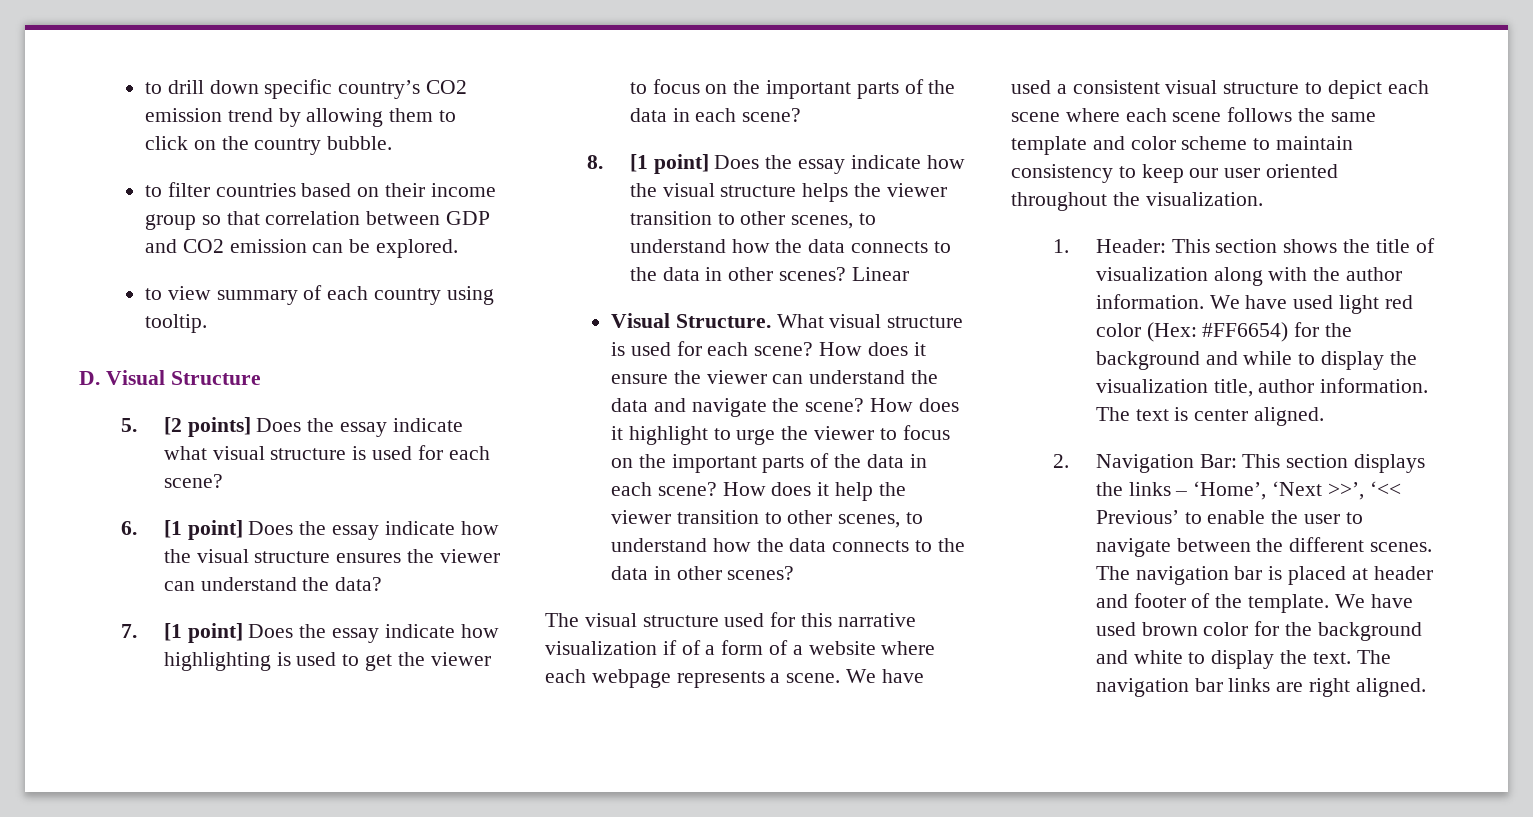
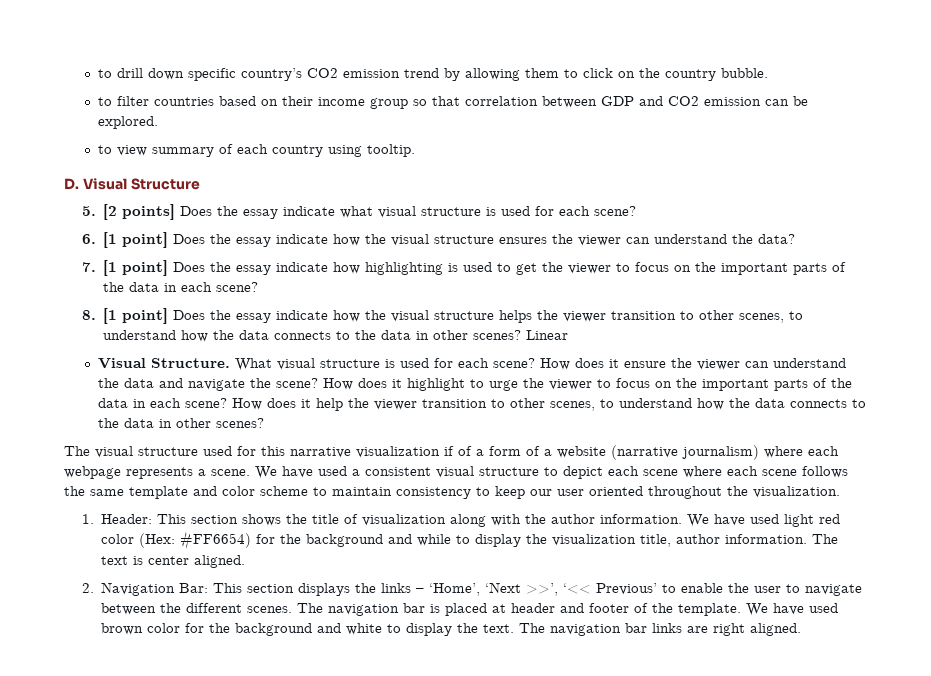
(876, 648) none -> [611,445,759,460] (narrative journalism)

